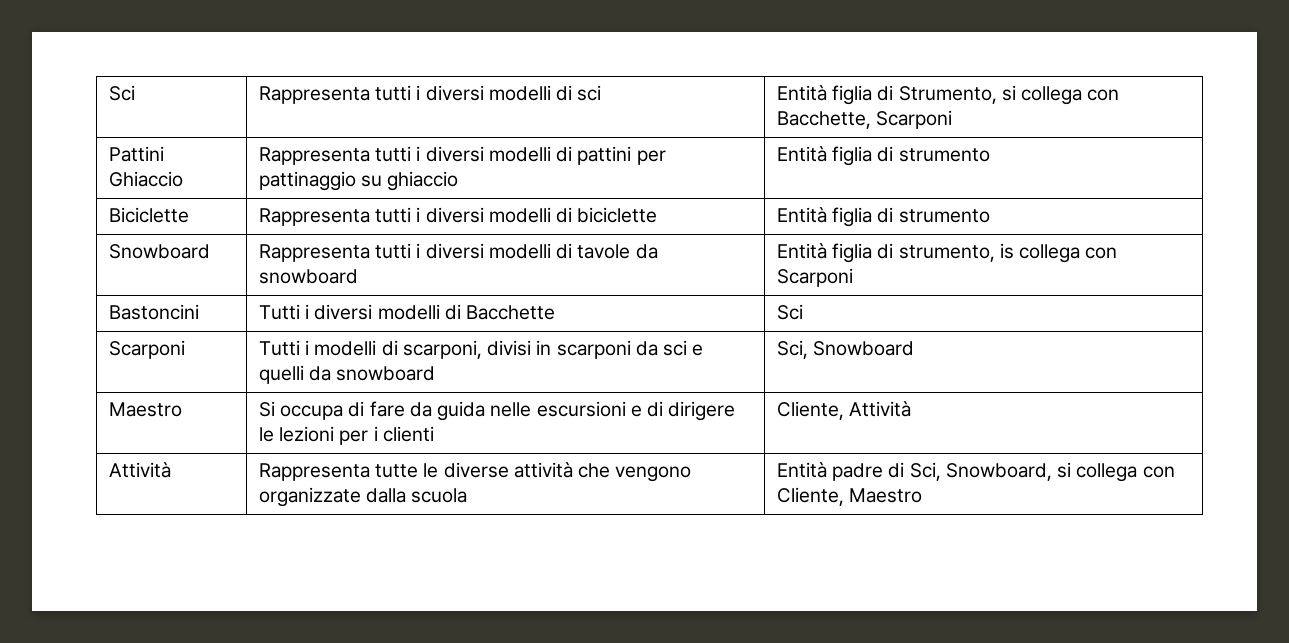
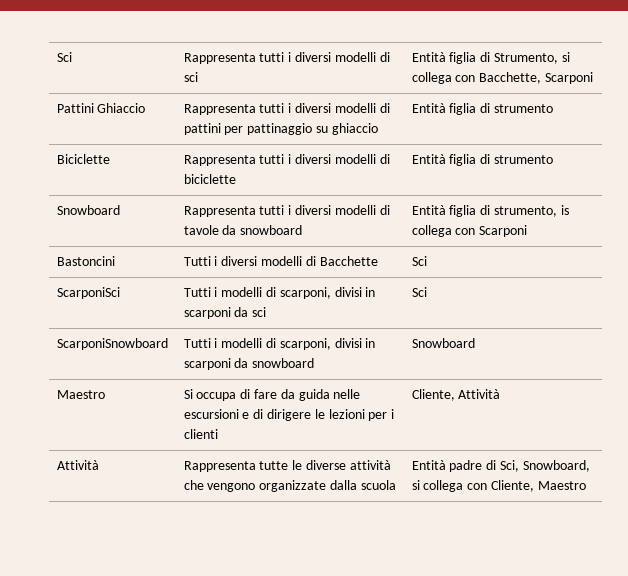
[108,340,185,359] Scarponi -> [56,287,120,299] ScarponiSci
[692,344,704,356] [258,365,436,384] [776,340,808,359] e quelli da snowboard | Sci, -> [411,287,427,297] [56,338,168,350] [183,338,376,350] [183,358,315,370] | Sci // ScarponiSnowboard | Tutti i modelli di scarponi, divisi in scarponi da snowboard |

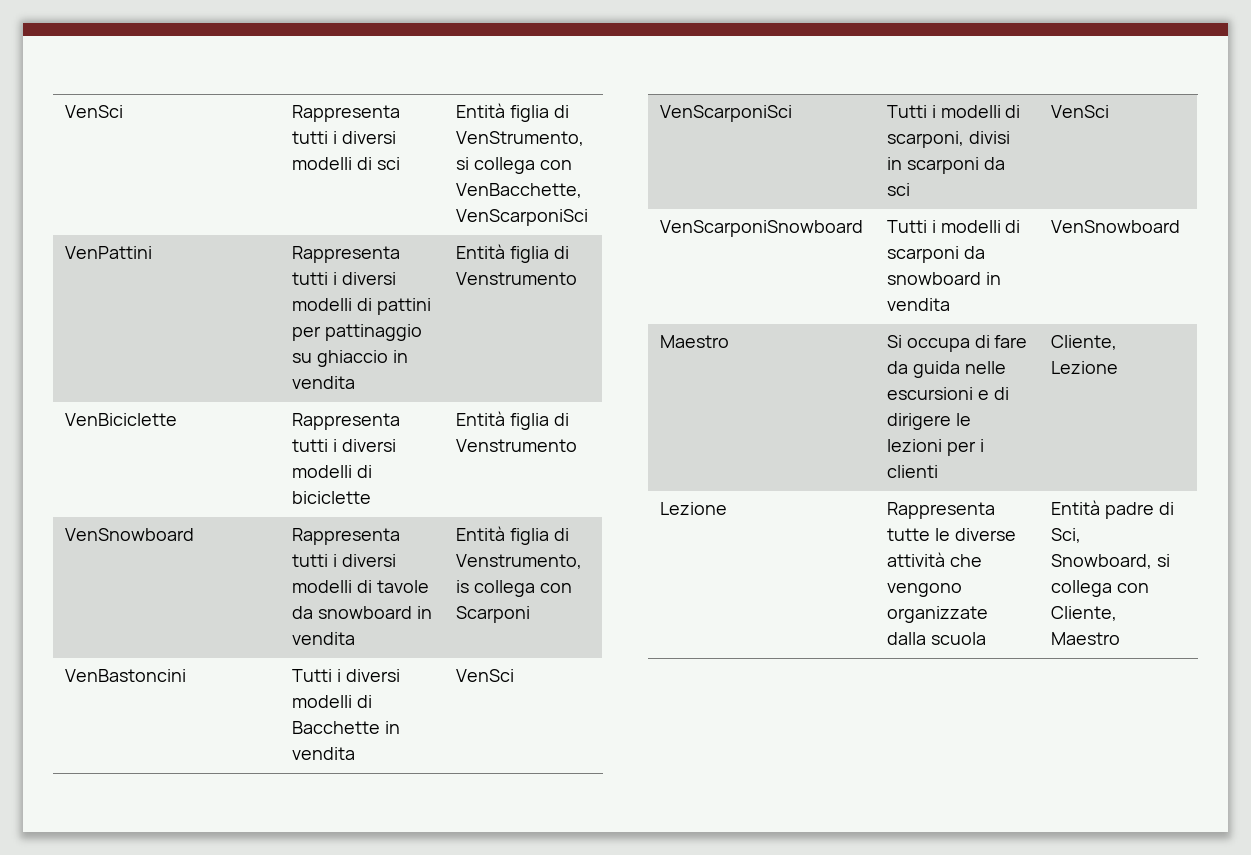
[56,52,72,62] Sci -> [64,105,123,118] VenSci
[493,52,570,64] [411,72,593,84] [56,103,146,113] Strumento, si collega con Bacchette, Scarponi // Pattini Ghiaccio -> [455,131,584,146] [455,157,572,174] [455,183,582,198] [455,209,588,226] [64,246,152,259] VenStrumento, si collega con VenBacchette, VenScarponiSci // VenPattini
[411,103,553,115] [56,154,110,164] | Entità figlia di strumento // Biciclette -> [392,350,408,363] [291,376,355,389] [455,244,569,263] [455,272,577,285] [64,413,177,426] in vendita | Entità figlia di Venstrumento // VenBiciclette
[493,155,553,164] [56,205,120,215] strumento // Snowboard -> [455,439,577,452] [64,528,194,541] Venstrumento // VenSnowboard
[411,205,557,217] | Entità figlia di strumento, -> [416,606,432,619] [291,632,355,645] [455,526,569,545] [455,554,582,569] in vendita | Entità figlia di Venstrumento,
[56,256,115,266] Bastoncini -> [64,669,186,682] VenBastoncini
[411,256,427,266] [56,287,120,299] | Sci // ScarponiSci -> [384,721,400,734] [291,747,355,760] [455,669,514,682] [659,105,792,122] in vendita | VenSci // VenScarponiSci
[411,287,427,297] [56,338,168,350] [183,338,376,350] Sci // ScarponiSnowboard | Tutti i modelli di scarponi, divisi in -> [1050,105,1109,118] [659,220,863,237] [886,220,1021,233] VenSci // VenScarponiSnowboard | Tutti i modelli di
[411,338,475,348] | Snowboard -> [985,272,1001,285] [886,298,950,311] [1050,220,1180,233] in vendita | VenSnowboard
[458,389,501,399] [56,460,99,470] Attività // Attività -> [1050,361,1118,374] [659,502,727,515] Lezione // Lezione

